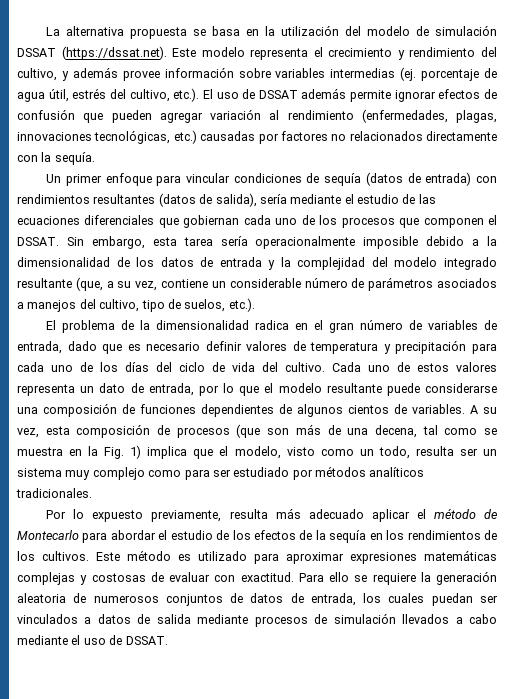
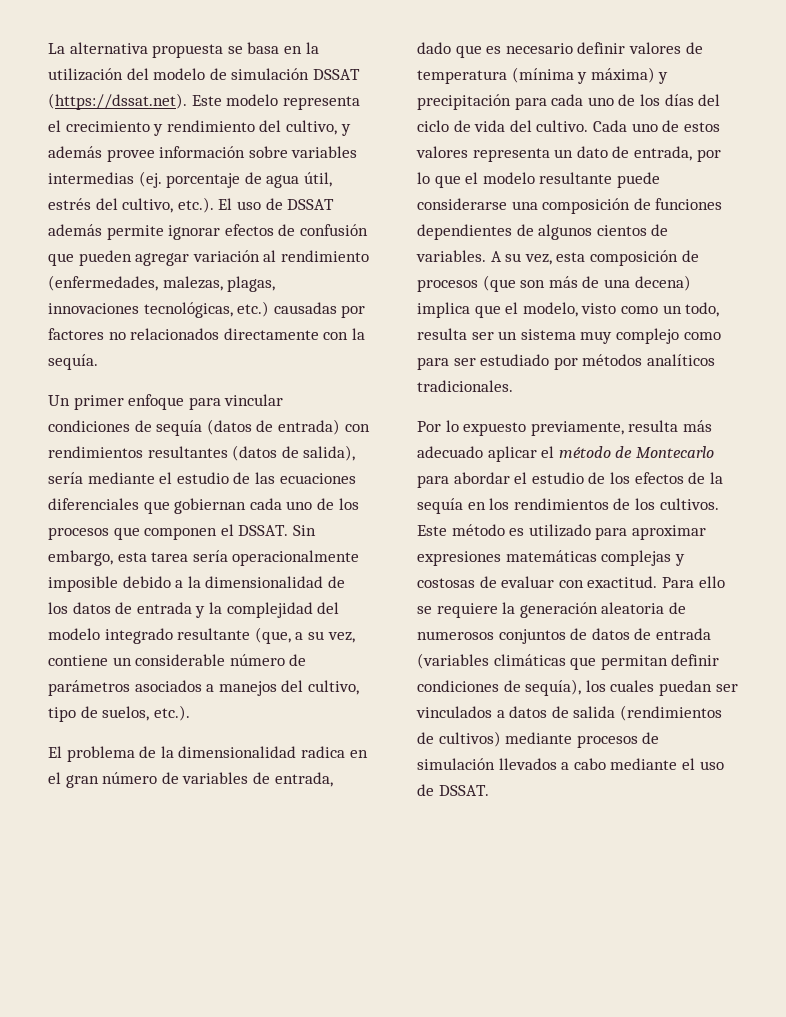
(448, 116) none -> [162,276,223,291] malezas,
(379, 348) none -> [511,67,655,84] (mínima y máxima)
[374,425,497,438] [17,445,142,459] decena, tal como se muestra en la Fig. 1) -> [634,275,691,291] decena)
[310,593,356,606] entrada, -> [655,628,711,640] [417,653,720,670] [417,679,582,696] entrada (variables climáticas que permitan definir condiciones de sequía),
(191, 619) none -> [619,705,722,721] [417,731,501,747] (rendimientos de cultivos)

